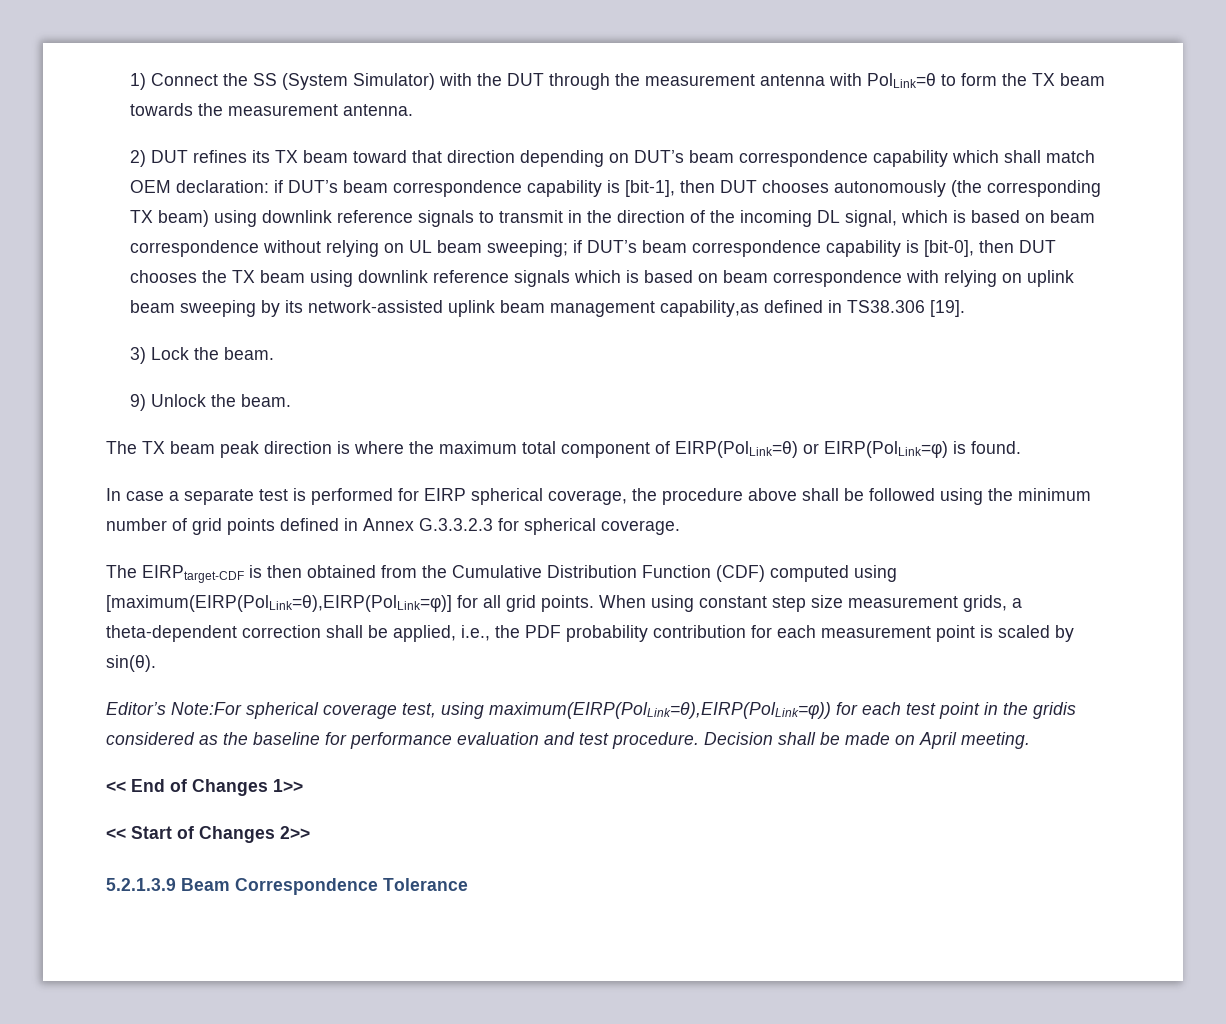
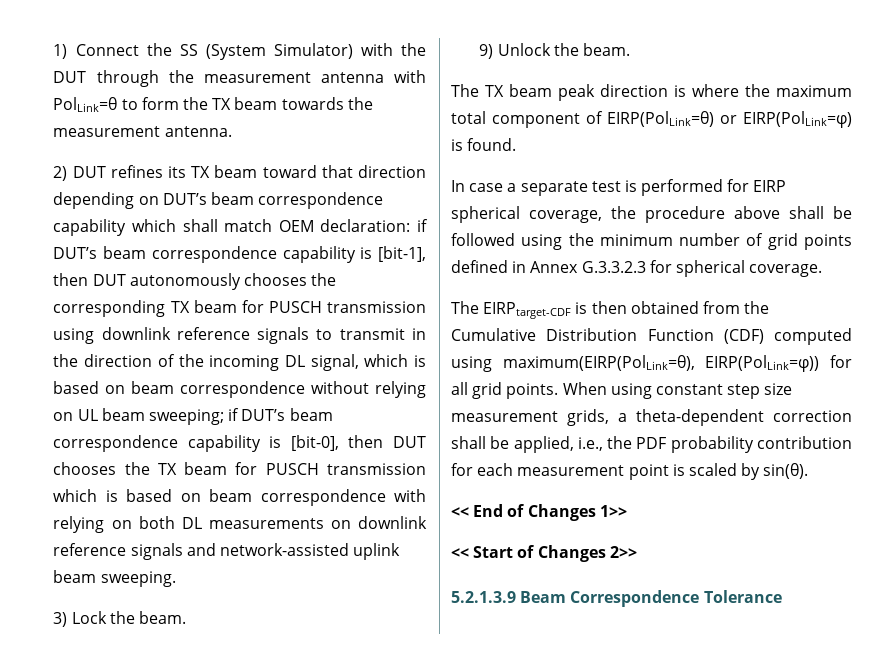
[762,180,1102,197] [130,210,210,227] chooses autonomously (the corresponding TX beam) -> [129,273,337,290] [53,300,426,317] autonomously chooses the corresponding TX beam for PUSCH transmission
[310,270,571,287] using downlink reference signals -> [235,462,426,475] for PUSCH transmission
[1027,270,1075,287] [130,300,966,317] uplink beam sweeping by its network-assisted uplink beam management capability,as defined in TS38.306 [19]. -> [138,516,427,529] [53,543,401,560] [53,570,176,587] both DL measurements on downlink reference signals and network-assisted uplink beam sweeping.
[106,595,452,612] [maximum(EIRP(PolLink=θ),EIRP(PolLink=φ)] -> [502,355,820,372] maximum(EIRP(PolLink=θ), EIRP(PolLink=φ))
[106,702,1076,719] [106,732,1030,749] // Editor’s Note:For spherical coverage test, using maximum(EIRP(PolLink=θ),EIRP(PolLink=φ)) for each test point in the gridis considered as the baseline for performance evaluation and test procedure. Decision shall be made on April meeting. -> (809, 471) none

